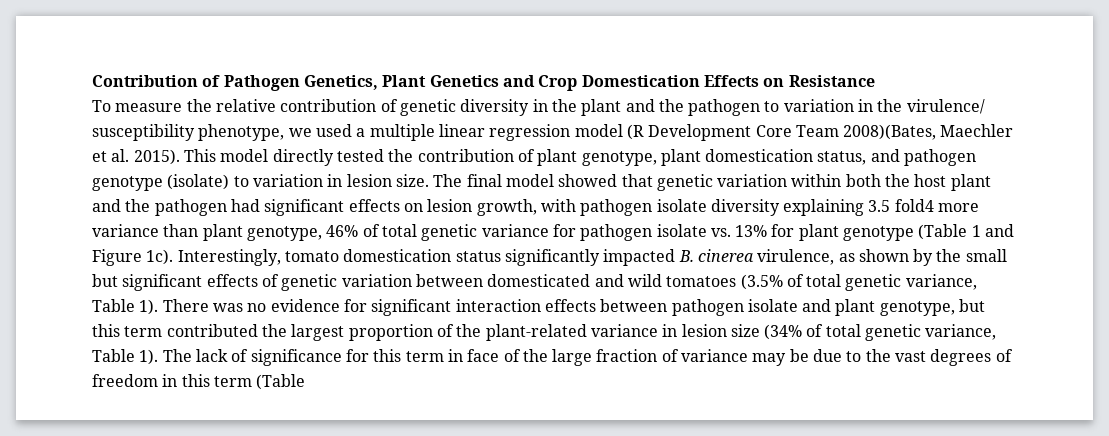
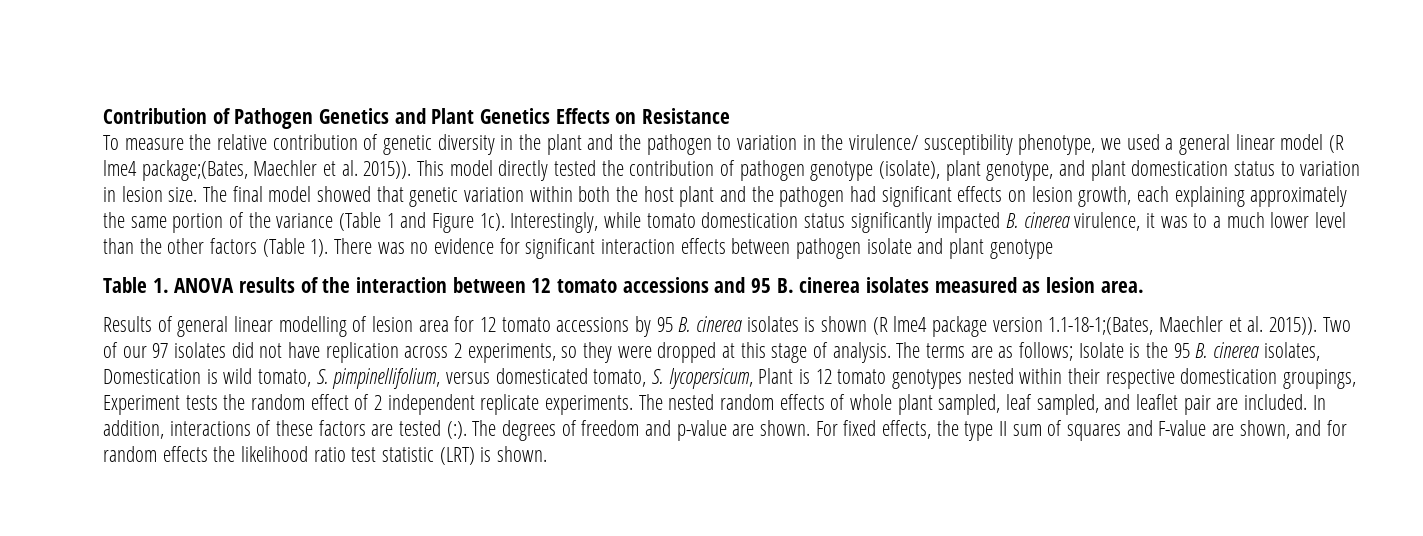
[303,75,700,91] Genetics, Plant Genetics and Crop Domestication -> [319,108,551,124] Genetics and Plant Genetics
[369,124,1014,141] [92,149,180,165] multiple linear regression model (R Development Core Team 2008)(Bates, Maechler et al. 2015). -> [1179,134,1345,155] [103,160,412,181] general linear model (R lme4 package;(Bates, Maechler et al. 2015)).
[537,149,657,166] plant genotype, -> [739,160,1086,181] pathogen genotype (isolate), plant genotype, and
[817,149,977,166] [92,174,230,191] status, and pathogen genotype (isolate) -> [1234,161,1276,176] status
[540,199,980,216] [92,224,915,241] with pathogen isolate diversity explaining 3.5 fold4 more variance than plant genotype, 46% of total genetic variance for pathogen isolate vs. 13% for plant genotype -> [1137,186,1348,207] [103,212,334,233] each explaining approximately the same portion of the variance
(281, 257) none -> [604,212,642,228] while
[838,249,1007,266] [92,274,977,291] [92,299,135,312] as shown by the small but significant effects of genetic variation between domesticated and wild tomatoes (3.5% of total genetic variance, Table -> [1146,212,1347,228] [103,238,305,257] it was to a much lower level than the other factors (Table
[879,299,986,316] [92,324,997,341] [92,349,1013,366] [92,374,306,390] genotype, but this term contributed the largest proportion of the plant-related variance in lesion size (34% of total genetic variance, Table 1). The lack of significance for this term in face of the large fraction of variance may be due to the vast degrees of freedom in this term (Table -> [989,239,1053,259] [103,277,1144,293] [103,316,1351,337] [103,342,1320,363] [103,368,1357,389] [103,394,1326,415] [103,420,1348,441] [103,446,548,465] genotype // Table 1. ANOVA results of the interaction between 12 tomato accessions and 95 B. cinerea isolates measured as lesion area. // Results of general linear modelling of lesion area for 12 tomato accessions by 95 B. cinerea isolates is shown (R lme4 package version 1.1-18-1;(Bates, Maechler et al. 2015)). Two of our 97 isolates did not have replication across 2 experiments, so they were dropped at this stage of analysis. The terms are as follows; Isolate is the 95 B. cinerea isolates, Domestication is wild tomato, S. pimpinellifolium, versus domesticated tomato, S. lycopersicum, Plant is 12 tomato genotypes nested within their respective domestication groupings, Experiment tests the random effect of 2 independent replicate experiments. The nested random effects of whole plant sampled, leaf sampled, and leaflet pair are included. In addition, interactions of these factors are tested (:). The degrees of freedom and p-value are shown. For fixed effects, the type II sum of squares and F-value are shown, and for random effects the likelihood ratio test statistic (LRT) is shown.

